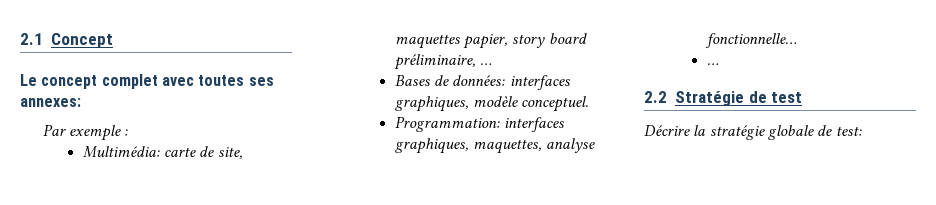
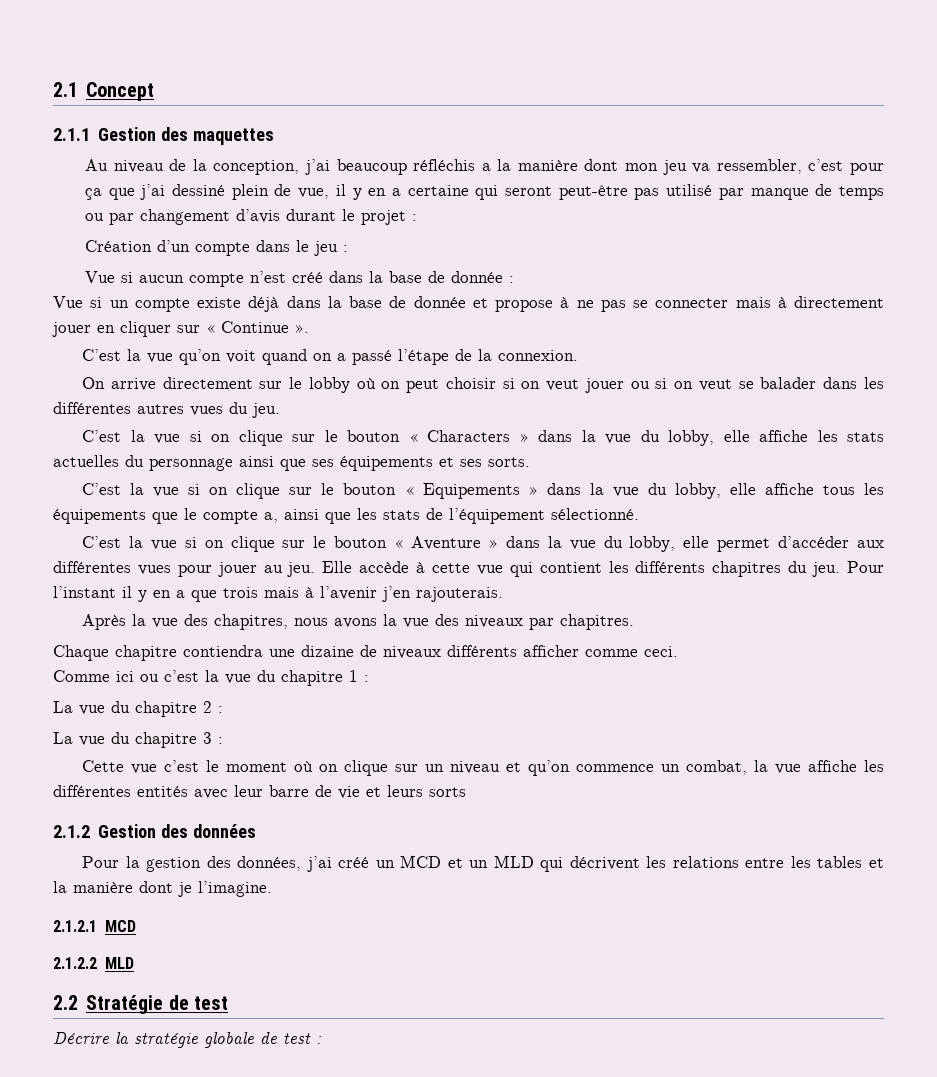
[20,74,274,89] [20,98,81,107] [42,124,129,141] [82,146,243,159] [394,33,587,49] [393,54,493,70] [394,75,571,90] [394,96,590,112] [394,116,566,132] [394,138,596,154] [704,33,797,48] [706,63,719,65] Le concept complet avec toutes ses annexes: // Par exemple : // Multimédia: carte de site, maquettes papier, story board préliminaire, … // Bases de données: interfaces graphiques, modèle conceptuel. // Programmation: interfaces graphiques, maquettes, analyse fonctionnelle… // … -> [53,127,274,145] [84,159,885,175] [84,184,884,200] [84,209,417,225] [84,240,348,256] [84,271,514,287] [53,296,884,312] [52,321,309,337] [82,349,579,365] [82,377,885,393] [53,402,280,418] [82,430,884,446] [53,455,530,471] [82,483,885,499] [53,508,639,524] [82,536,885,552] [53,561,885,577] [53,586,503,602] [82,614,635,630] [53,645,678,661] [53,670,369,686] [53,701,223,717] [53,732,223,748] [82,760,885,776] [53,785,466,799] [53,824,256,838] [82,855,884,872] [53,881,272,897] [53,920,137,932] [53,957,135,969] 2.1.1 Gestion des maquettes // Au niveau de la conception, j’ai beaucoup réfléchis a la manière dont mon jeu va ressembler, c’est pour ça que j’ai dessiné plein de vue, il y en a certaine qui seront peut-être pas utilisé par manque de temps ou par changement d’avis durant le projet : // Création d’un compte dans le jeu : // Vue si aucun compte n’est créé dans la base de donnée : // Vue si un compte existe déjà dans la base de donnée et propose à ne pas se connecter mais à directement jouer en cliquer sur « Continue ». // C’est la vue qu’on voit quand on a passé l’étape de la connexion. // On arrive directement sur le lobby où on peut choisir si on veut jouer ou si on veut se balader dans les différentes autres vues du jeu. // C’est la vue si on clique sur le bouton « Characters » dans la vue du lobby, elle affiche les stats actuelles du personnage ainsi que ses équipements et ses sorts. // C’est la vue si on clique sur le bouton « Equipements » dans la vue du lobby, elle affiche tous les équipements que le compte a, ainsi que les stats de l’équipement sélectionné. // C’est la vue si on clique sur le bouton « Aventure » dans la vue du lobby, elle permet d’accéder aux différentes vues pour jouer au jeu. Elle accède à cette vue qui contient les différents chapitres du jeu. Pour l’instant il y en a que trois mais à l’avenir j’en rajouterais. // Après la vue des chapitres, nous avons la vue des niveaux par chapitres. // Chaque chapitre contiendra une dizaine de niveaux différents afficher comme ceci. // Comme ici ou c’est la vue du chapitre 1 : // La vue du chapitre 2 : // La vue du chapitre 3 : // Cette vue c’est le moment où on clique sur un niveau et qu’on commence un combat, la vue affiche les différentes entités avec leur barre de vie et leurs sorts // 2.1.2 Gestion des données // Pour la gestion des données, j’ai créé un MCD et un MLD qui décrivent les relations entre les tables et la manière dont je l’imagine. // 2.1.2.1 MCD // 2.1.2.2 MLD
[835,126,862,136] test: -> [283,1033,322,1044] test :

